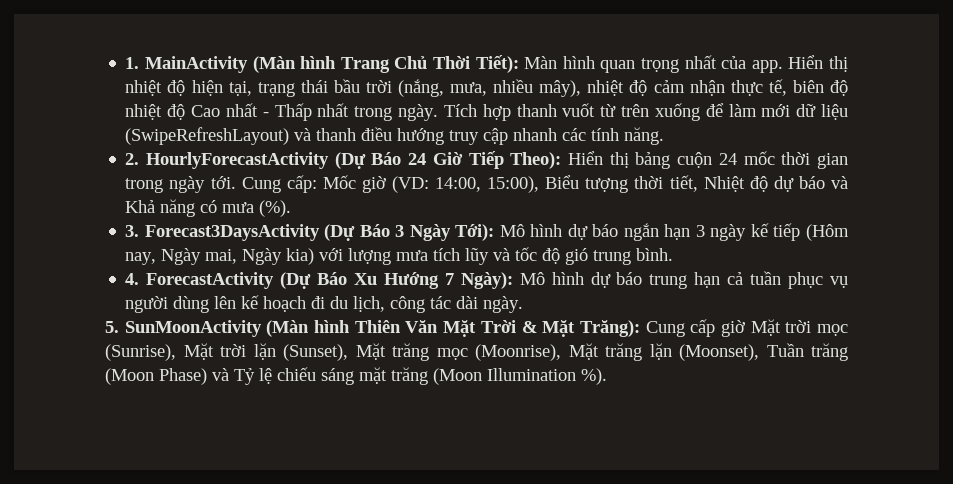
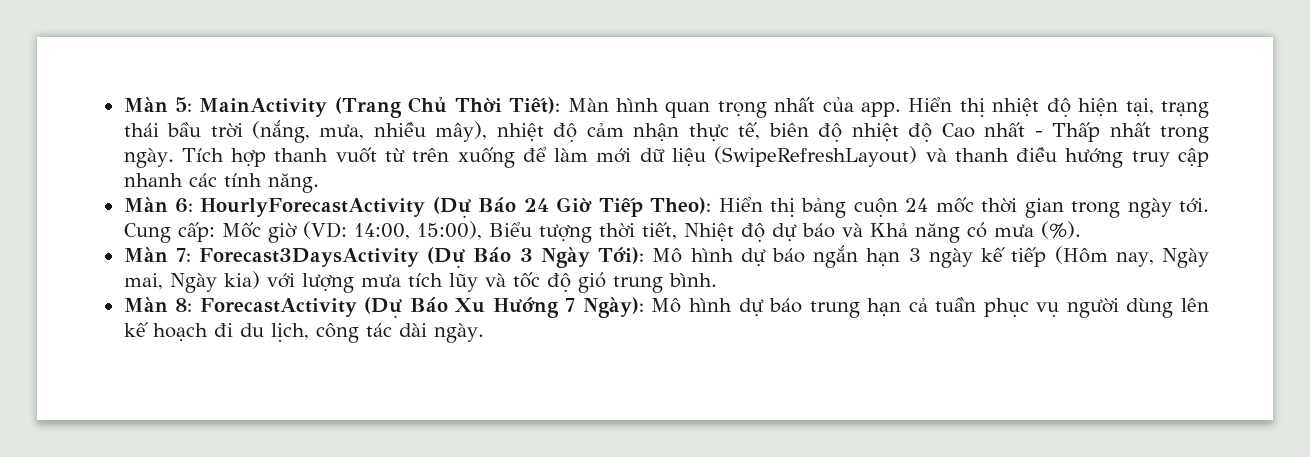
[125,56,390,73] 1. MainActivity (Màn hình Trang -> [123,97,402,118] Màn 5: MainActivity (Trang
[125,153,140,165] 2. -> [123,197,193,213] Màn 6:
[125,225,140,237] 3. -> [123,247,191,262] Màn 7:
[125,273,140,285] 4. -> [123,297,193,312] Màn 8:
[105,319,848,337] [105,343,848,361] [105,367,607,385] // 5. SunMoonActivity (Màn hình Thiên Văn Mặt Trời & Mặt Trăng): Cung cấp giờ Mặt trời mọc (Sunrise), Mặt trời lặn (Sunset), Mặt trăng mọc (Moonrise), Mặt trăng lặn (Moonset), Tuần trăng (Moon Phase) và Tỷ lệ chiếu sáng mặt trăng (Moon Illumination %). -> (484, 333) none

